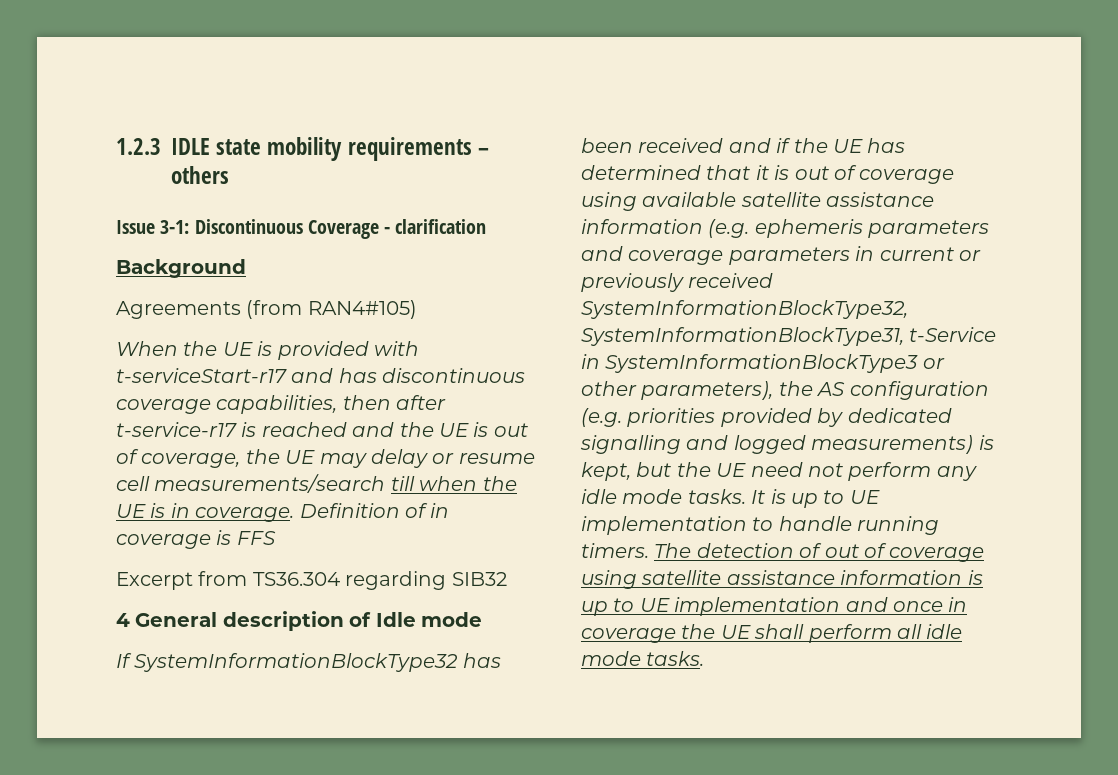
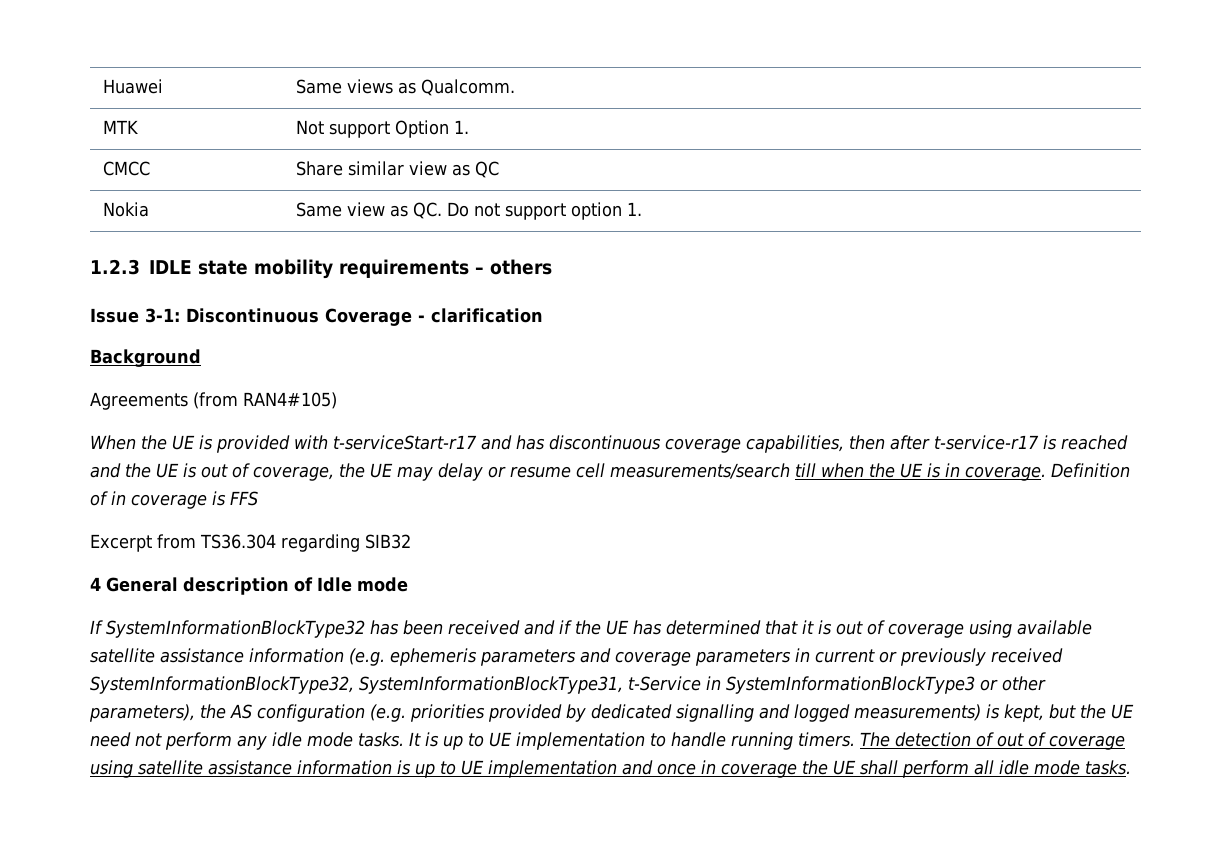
(116, 146) none -> [102,79,163,94] [295,79,515,96] [102,120,138,134] [295,120,469,138] [102,161,150,176] [295,161,499,178] [102,202,149,217] [295,202,642,220] Huawei | Same views as Qualcomm. // MTK | Not support Option 1. // CMCC | Share similar view as QC // Nokia | Same view as QC. Do not support option 1. //

